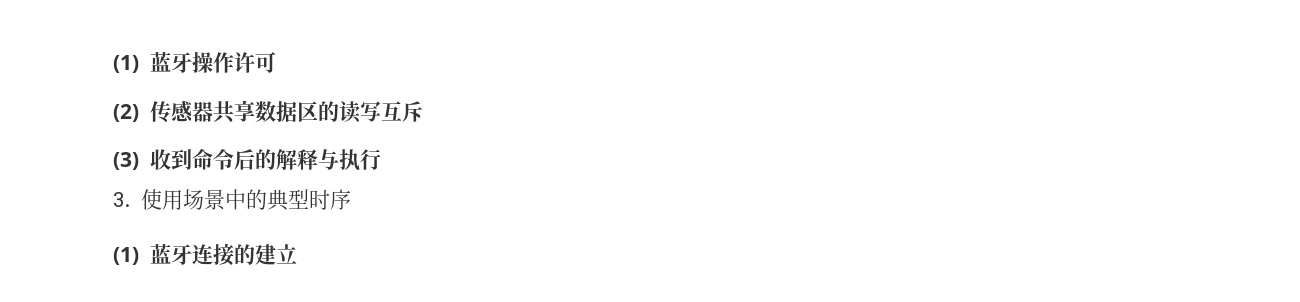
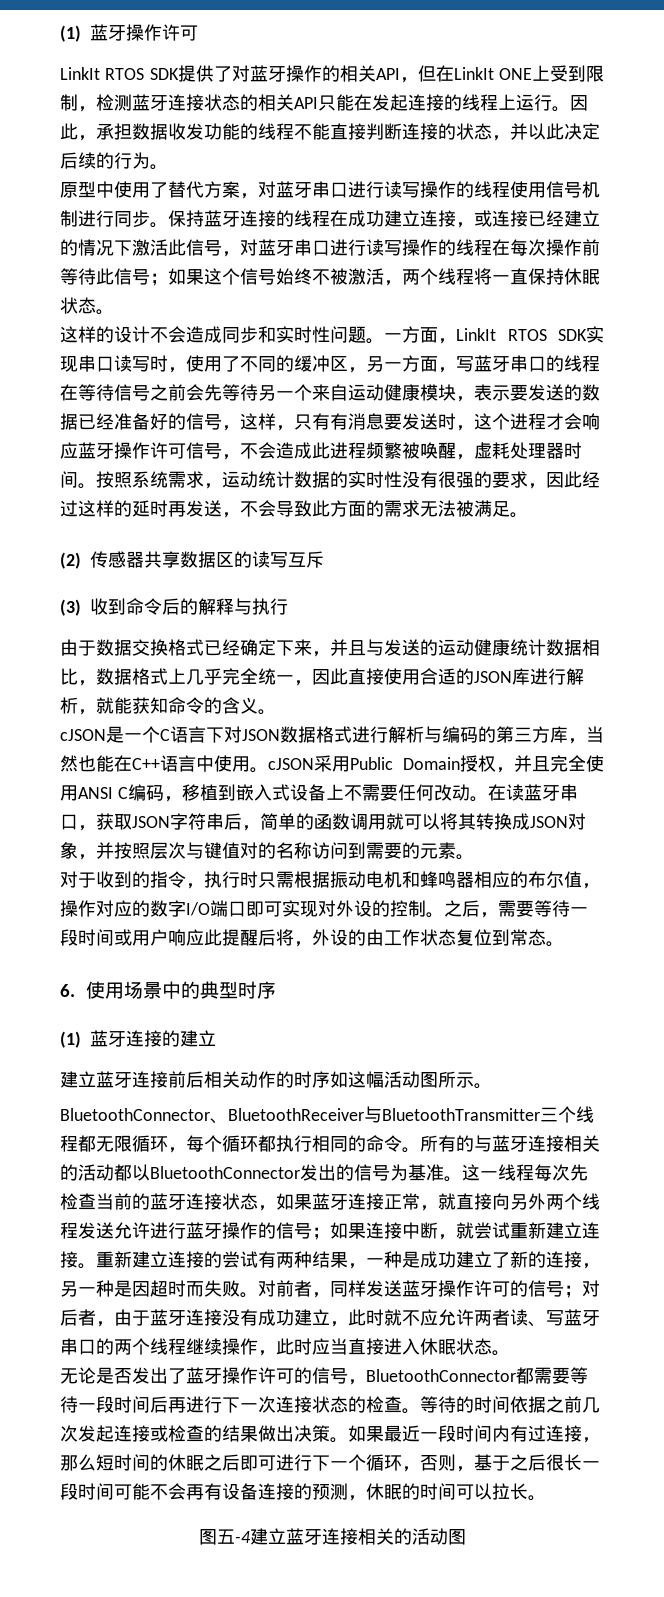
(276, 62) none -> [60,65,604,83] [60,94,588,112] [60,123,600,141] [60,152,168,170] [60,181,600,199] [60,210,600,228] [60,239,600,257] [60,268,600,286] [60,297,114,315] [60,326,604,344] [60,355,600,373] [60,384,600,402] [60,413,600,431] [60,442,582,460] [60,471,600,489] [60,500,528,518] // LinkIt RTOS SDK提供了对蓝牙操作的相关API，但在LinkIt ONE上受到限制，检测蓝牙连接状态的相关API只能在发起连接的线程上运行。因此，承担数据收发功能的线程不能直接判断连接的状态，并以此决定后续的行为。 // 原型中使用了替代方案，对蓝牙串口进行读写操作的线程使用信号机制进行同步。保持蓝牙连接的线程在成功建立连接，或连接已经建立的情况下激活此信号，对蓝牙串口进行读写操作的线程在每次操作前等待此信号；如果这个信号始终不被激活，两个线程将一直保持休眠状态。 // 这样的设计不会造成同步和实时性问题。一方面，LinkIt RTOS SDK实现串口读写时，使用了不同的缓冲区，另一方面，写蓝牙串口的线程在等待信号之前会先等待另一个来自运动健康模块，表示要发送的数据已经准备好的信号，这样，只有有消息要发送时，这个进程才会响应蓝牙操作许可信号，不会造成此进程频繁被唤醒，虚耗处理器时间。按照系统需求，运动统计数据的实时性没有很强的要求，因此经过这样的延时再发送，不会导致此方面的需求无法被满足。
[113,192,130,207] 3. -> [60,639,600,657] [60,668,584,686] [60,697,276,715] [60,726,604,744] [60,755,604,773] [60,784,578,802] [60,813,586,831] [60,842,474,860] [60,871,600,889] [60,900,588,918] [60,929,564,947] [60,984,75,997] 由于数据交换格式已经确定下来，并且与发送的运动健康统计数据相比，数据格式上几乎完全统一，因此直接使用合适的JSON库进行解析，就能获知命令的含义。 // cJSON是一个C语言下对JSON数据格式进行解析与编码的第三方库，当然也能在C++语言中使用。cJSON采用Public Domain授权，并且完全使用ANSI C编码，移植到嵌入式设备上不需要任何改动。在读蓝牙串口，获取JSON字符串后，简单的函数调用就可以将其转换成JSON对象，并按照层次与键值对的名称访问到需要的元素。 // 对于收到的指令，执行时只需根据振动电机和蜂鸣器相应的布尔值，操作对应的数字I/O端口即可实现对外设的控制。之后，需要等待一段时间或用户响应此提醒后将，外设的由工作状态复位到常态。 // 6.
(297, 254) none -> [60,1071,492,1089] [60,1106,594,1124] [60,1135,600,1153] [60,1164,588,1182] [60,1193,600,1211] [60,1222,600,1240] [60,1251,600,1269] [60,1280,600,1298] [60,1309,600,1327] [60,1338,510,1356] [60,1367,588,1385] [60,1396,600,1414] [60,1425,600,1443] [60,1454,600,1472] [60,1483,546,1501] [198,1528,466,1545] // 建立蓝牙连接前后相关动作的时序如这幅活动图所示。 // BluetoothConnector、BluetoothReceiver与BluetoothTransmitter三个线程都无限循环，每个循环都执行相同的命令。所有的与蓝牙连接相关的活动都以BluetoothConnector发出的信号为基准。这一线程每次先检查当前的蓝牙连接状态，如果蓝牙连接正常，就直接向另外两个线程发送允许进行蓝牙操作的信号；如果连接中断，就尝试重新建立连接。重新建立连接的尝试有两种结果，一种是成功建立了新的连接，另一种是因超时而失败。对前者，同样发送蓝牙操作许可的信号；对后者，由于蓝牙连接没有成功建立，此时就不应允许两者读、写蓝牙串口的两个线程继续操作，此时应当直接进入休眠状态。 // 无论是否发出了蓝牙操作许可的信号，BluetoothConnector都需要等待一段时间后再进行下一次连接状态的检查。等待的时间依据之前几次发起连接或检查的结果做出决策。如果最近一段时间内有过连接，那么短时间的休眠之后即可进行下一个循环，否则，基于之后很长一段时间可能不会再有设备连接的预测，休眠的时间可以拉长。 // 图五-4建立蓝牙连接相关的活动图

